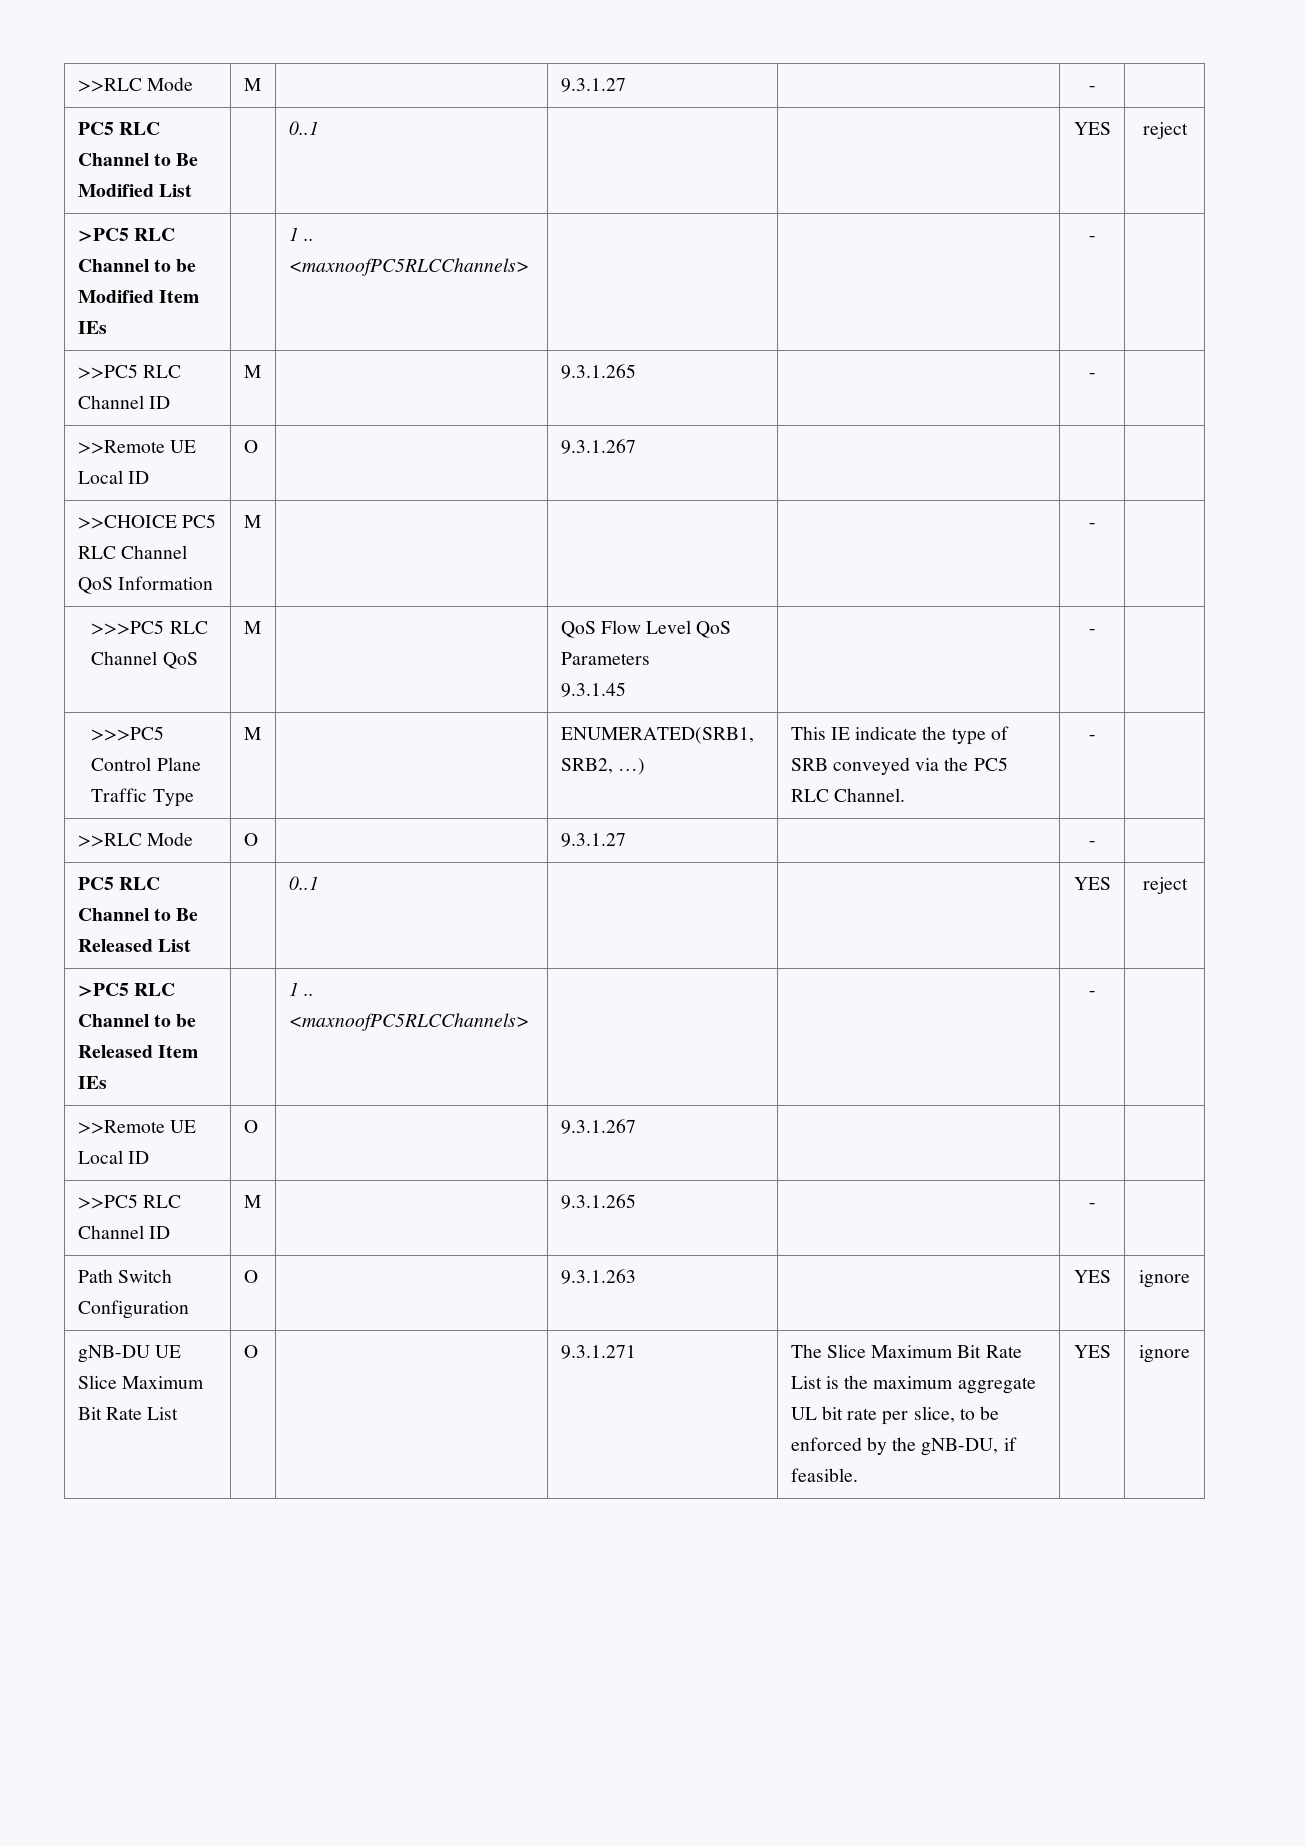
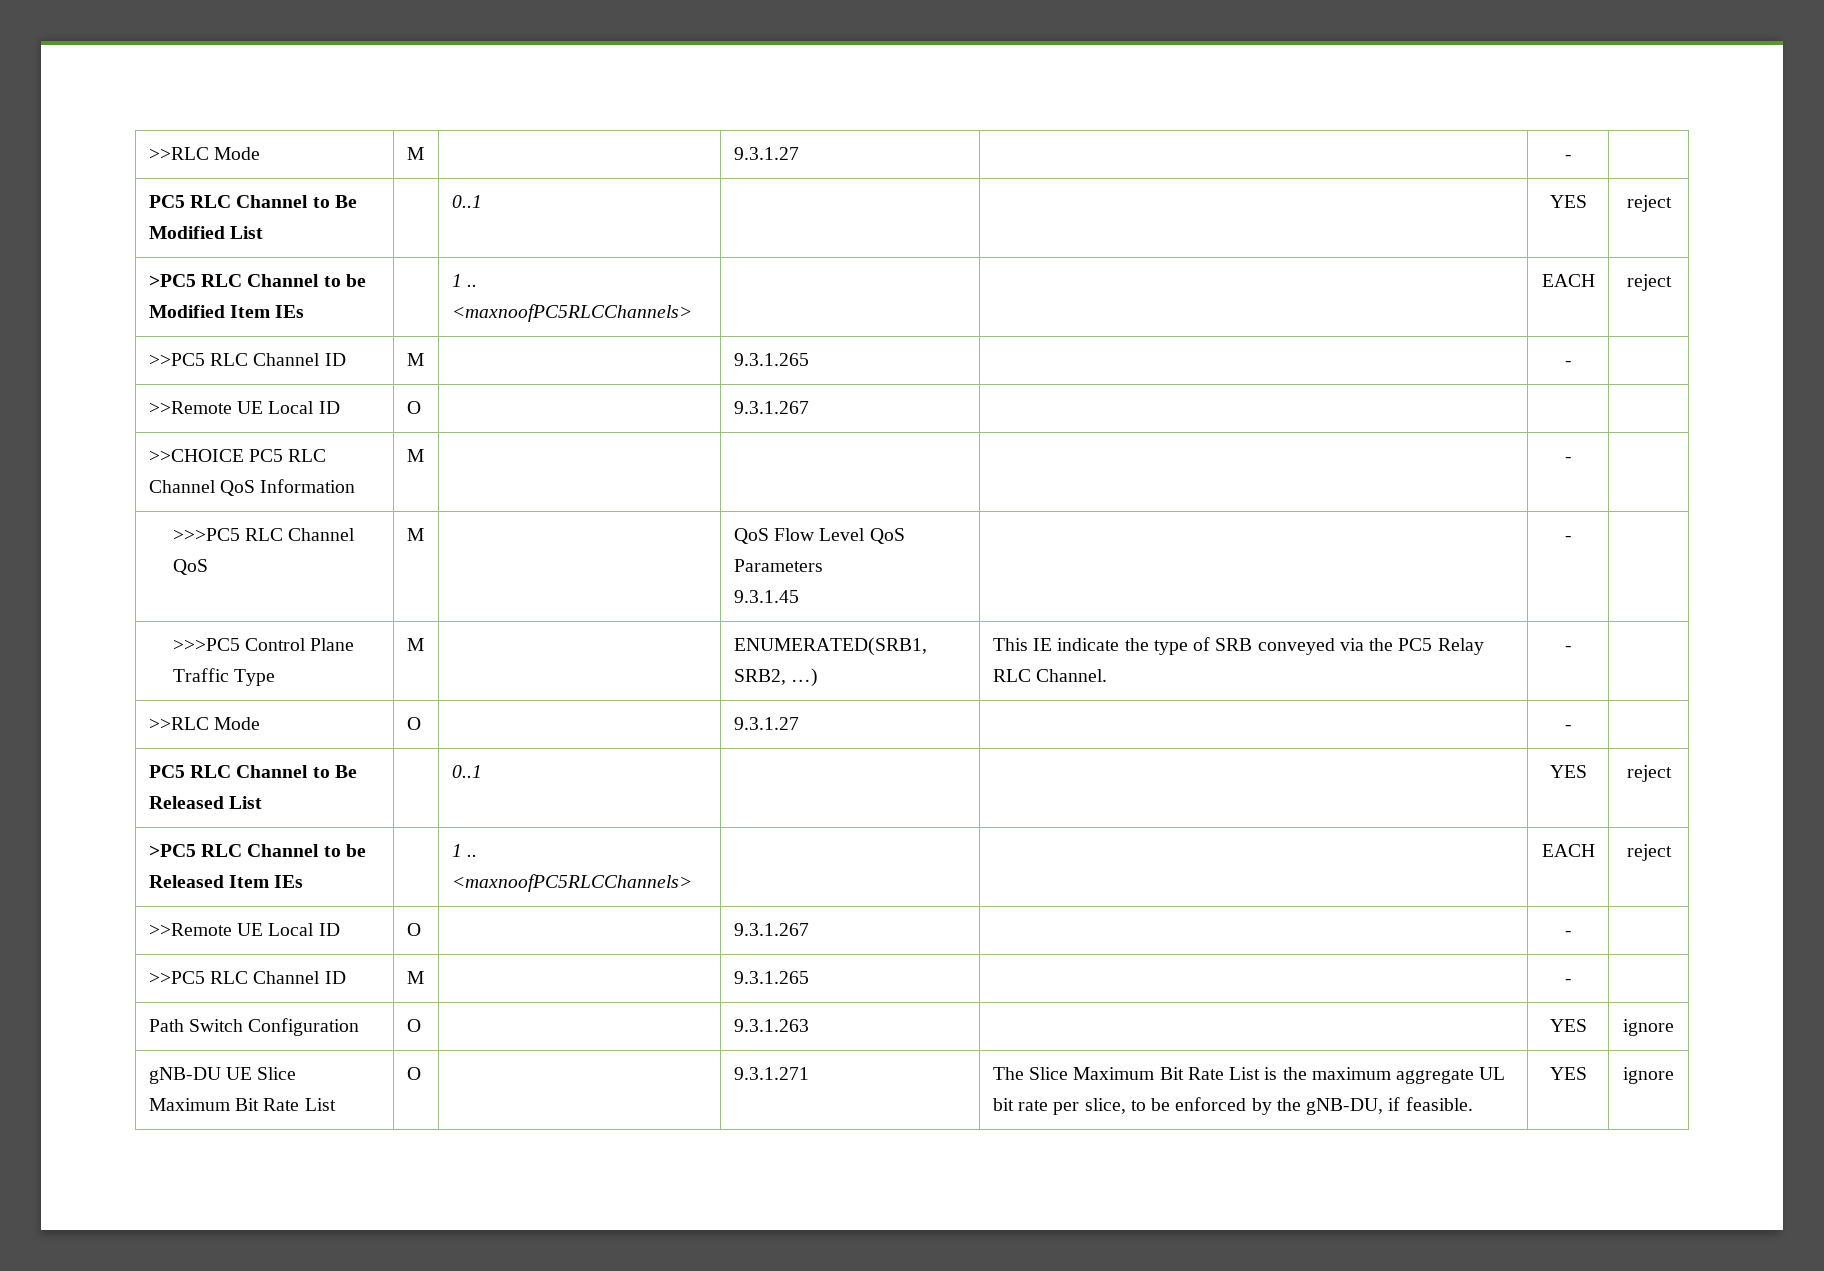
[1088,236,1096,241] - | -> [1541,274,1595,287] [1626,274,1672,291] EACH | reject
(1008, 764) none -> [1437,638,1484,655] Relay
[1088,991,1096,996] [77,1120,196,1134] [77,1150,149,1164] [243,1120,258,1133] [560,1119,636,1134] - | // >>Remote UE Local ID | O | | 9.3.1.267 | | -> [1541,844,1595,857] [1626,844,1672,861] [148,923,340,936] [406,923,421,936] [733,923,809,936] [1564,931,1572,936] EACH | reject // >>Remote UE Local ID | O | | 9.3.1.267 | | -

